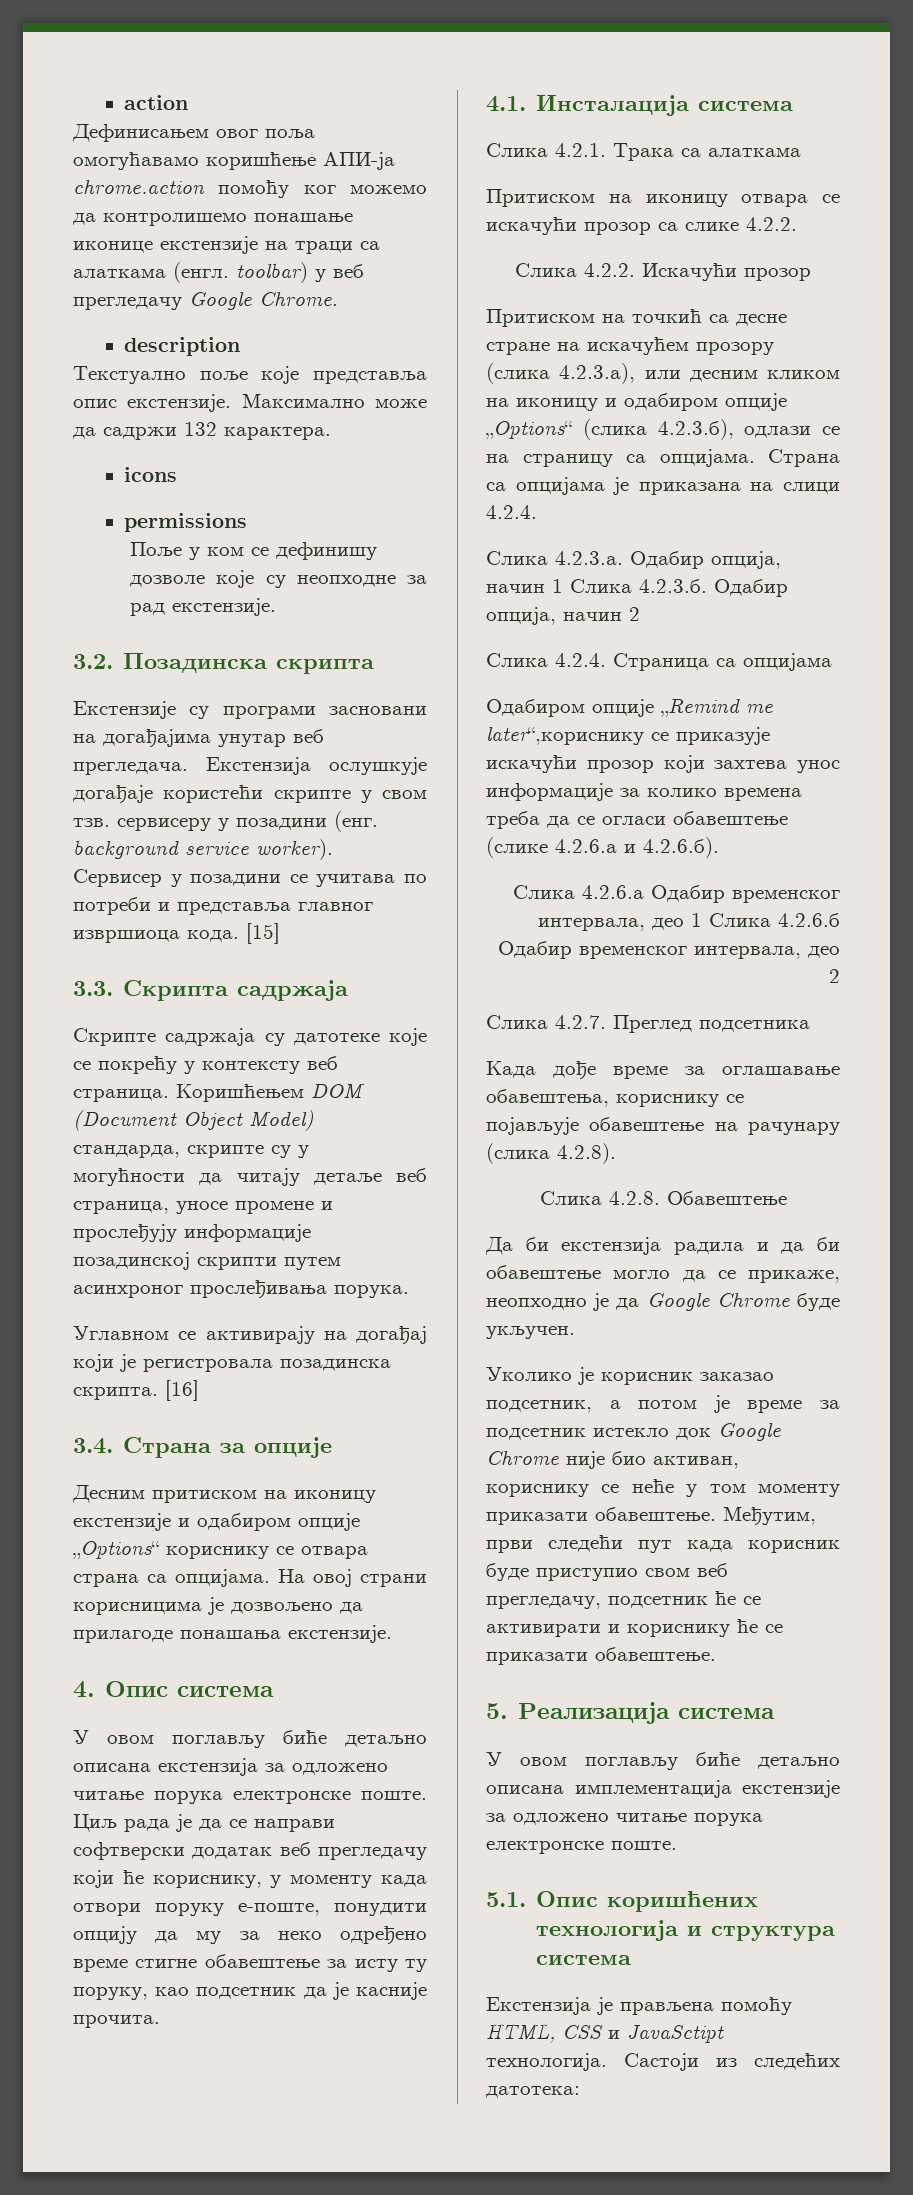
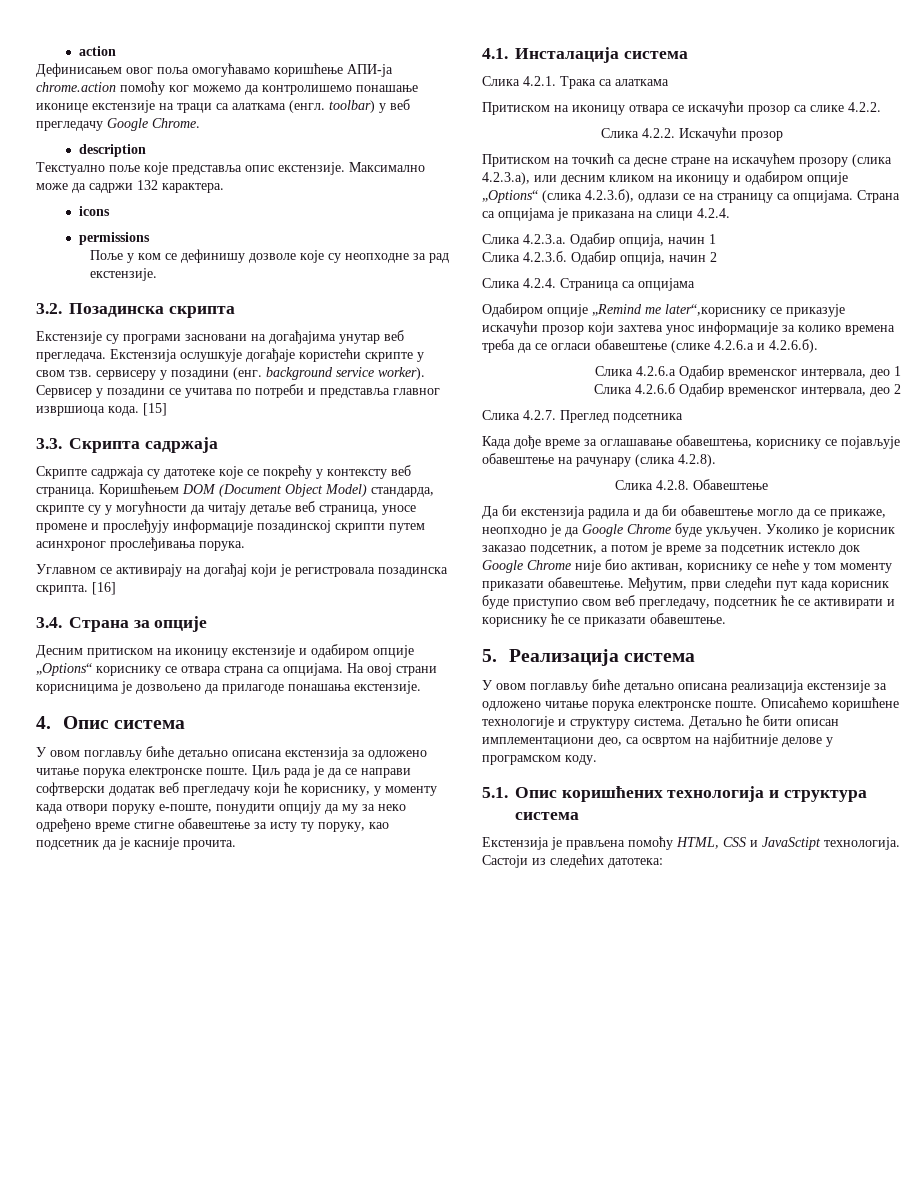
(563, 586) none -> (716, 239) //
(702, 920) none -> (901, 371) //
(575, 1332) // -> (762, 532) none
[574,1780,732,1798] имплементација -> [731,680,804,693] реализација
(677, 1845) none -> [761,697,899,711] [482,715,839,729] [482,733,833,747] [482,755,597,765] Описаћемо коришћене технологије и структуру система. Детаљно ће бити описан имплементациони део, са освртом на најбитније делове у програмском коду.

